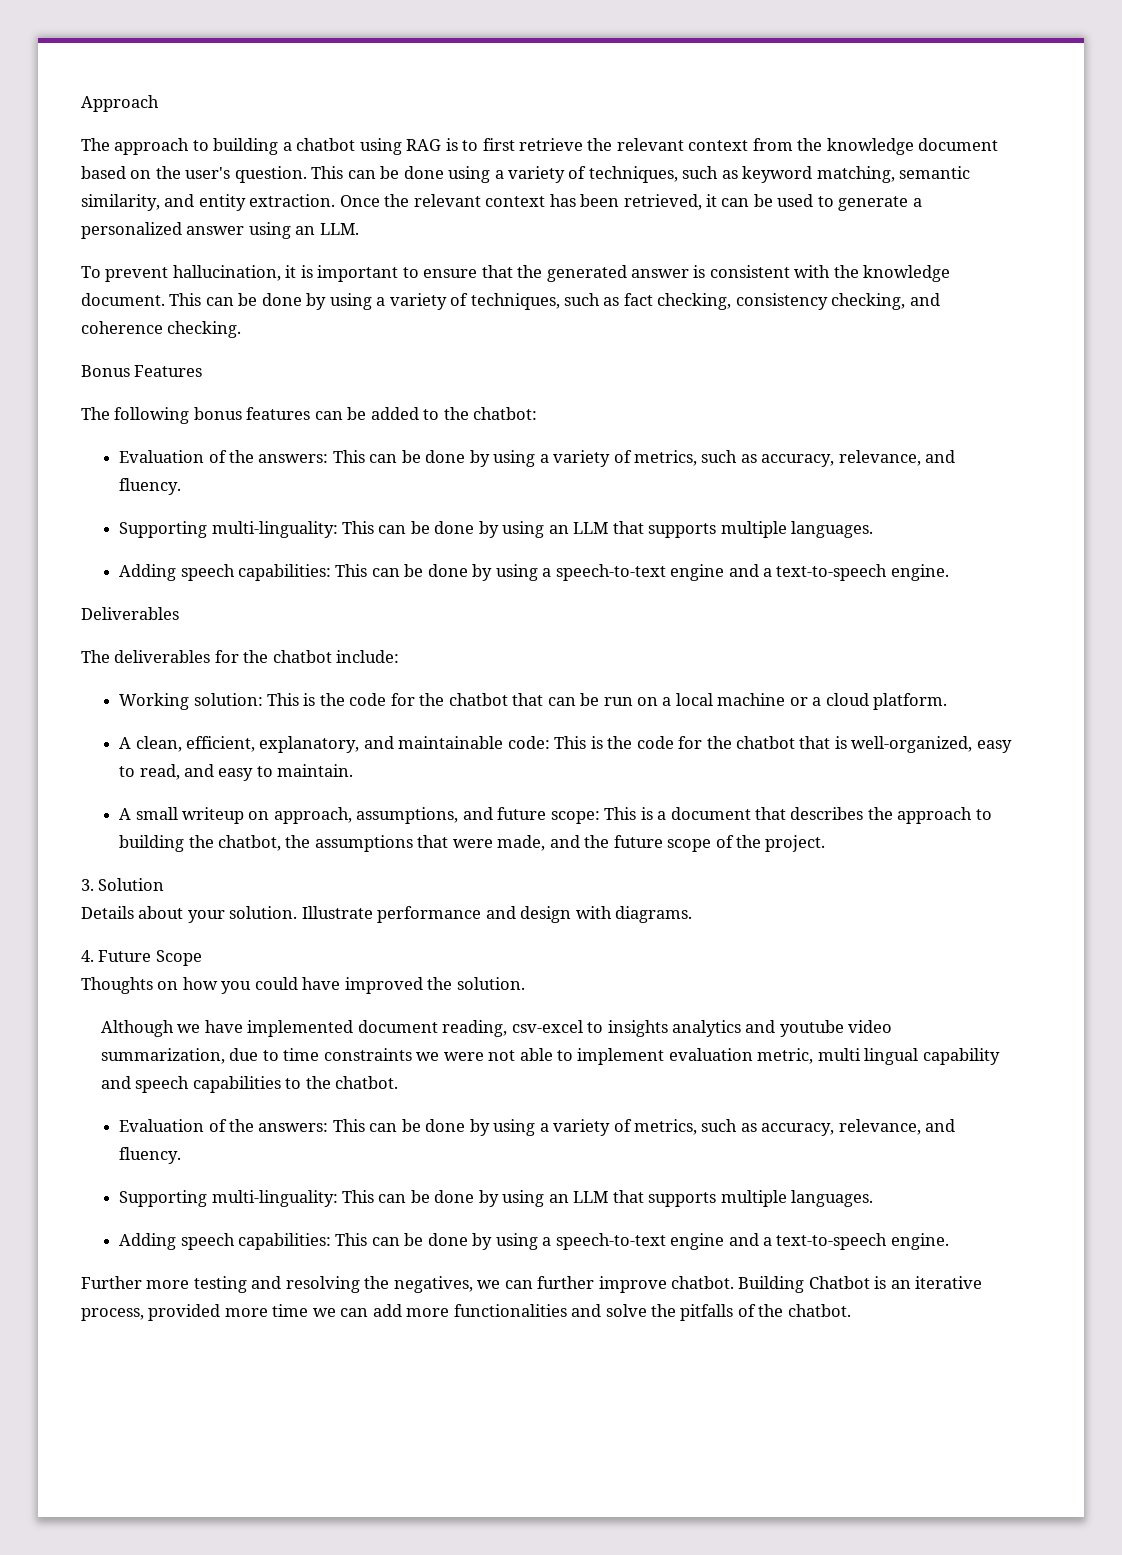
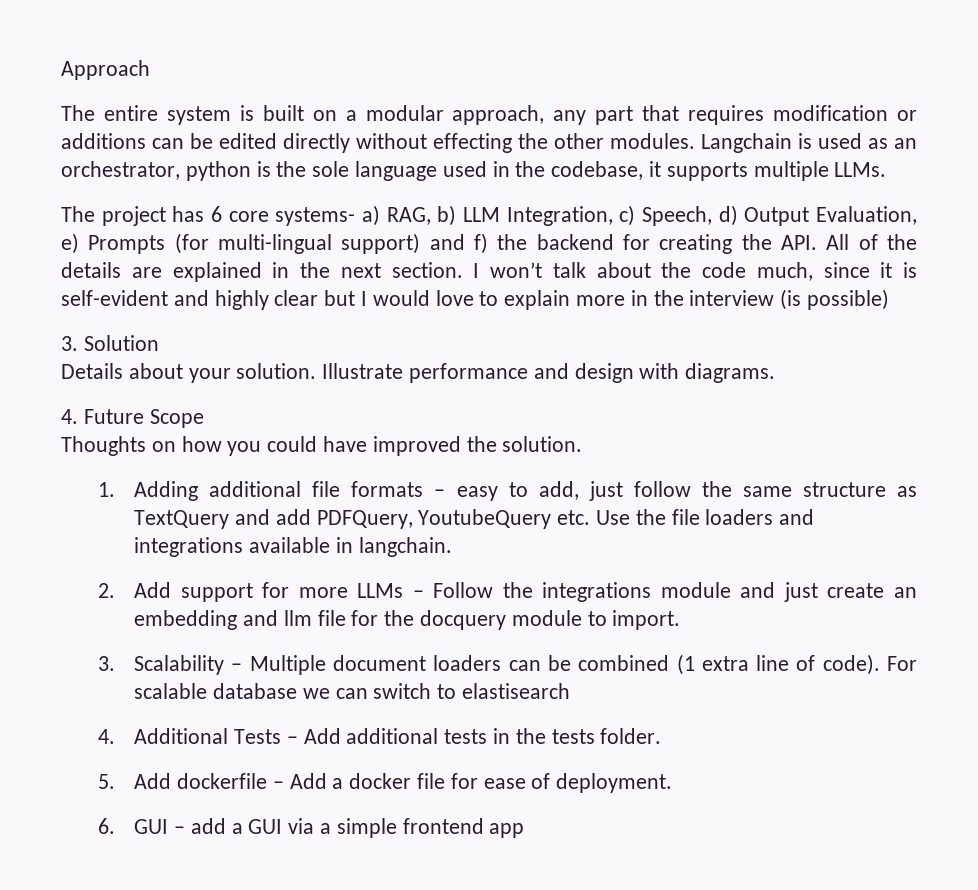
[114,138,999,155] [81,166,971,183] [81,194,922,211] [81,222,359,239] [81,265,951,282] [81,293,940,310] [81,321,242,338] [81,365,203,377] [81,407,538,424] [119,450,956,467] [119,478,182,495] [119,521,874,538] [119,564,949,581] [81,607,179,620] [81,650,400,663] [119,693,948,710] [119,736,1012,753] [119,764,354,781] [119,807,992,824] [119,835,826,852] approach to building a chatbot using RAG is to first retrieve the relevant context from the knowledge document based on the user's question. This can be done using a variety of techniques, such as keyword matching, semantic similarity, and entity extraction. Once the relevant context has been retrieved, it can be used to generate a personalized answer using an LLM. // To prevent hallucination, it is important to ensure that the generated answer is consistent with the knowledge document. This can be done by using a variety of techniques, such as fact checking, consistency checking, and coherence checking. // Bonus Features // The following bonus features can be added to the chatbot: // Evaluation of the answers: This can be done by using a variety of metrics, such as accuracy, relevance, and fluency. // Supporting multi-linguality: This can be done by using an LLM that supports multiple languages. // Adding speech capabilities: This can be done by using a speech-to-text engine and a text-to-speech engine. // Deliverables // The deliverables for the chatbot include: // Working solution: This is the code for the chatbot that can be run on a local machine or a cloud platform. // A clean, efficient, explanatory, and maintainable code: This is the code for the chatbot that is well-organized, easy to read, and easy to maintain. // A small writeup on approach, assumptions, and future scope: This is a document that describes the approach to building the chatbot, the assumptions that were made, and the future scope of the project. -> [103,105,918,125] [61,133,917,153] [61,161,887,181] [61,205,917,226] [61,233,918,254] [61,262,917,282] [61,289,890,310] entire system is built on a modular approach, any part that requires modification or additions can be edited directly without effecting the other modules. Langchain is used as an orchestrator, python is the sole language used in the codebase, it supports multiple LLMs. // The project has 6 core systems- a) RAG, b) LLM Integration, c) Speech, d) Output Evaluation, e) Prompts (for multi-lingual support) and f) the backend for creating the API. All of the details are explained in the next section. I won’t talk about the code much, since it is self-evident and highly clear but I would love to explain more in the interview (is possible)
[100,1020,893,1037] [100,1048,1000,1065] [100,1076,399,1093] [119,1119,956,1136] [119,1147,182,1164] [119,1190,874,1207] [119,1233,949,1250] [81,1276,983,1293] [81,1304,851,1321] Although we have implemented document reading, csv-excel to insights analytics and youtube video summarization, due to time constraints we were not able to implement evaluation metric, multi lingual capability and speech capabilities to the chatbot. // Evaluation of the answers: This can be done by using a variety of metrics, such as accuracy, relevance, and fluency. // Supporting multi-linguality: This can be done by using an LLM that supports multiple languages. // Adding speech capabilities: This can be done by using a speech-to-text engine and a text-to-speech engine. // Further more testing and resolving the negatives, we can further improve chatbot. Building Chatbot is an iterative process, provided more time we can add more functionalities and solve the pitfalls of the chatbot. -> [97,481,918,501] [134,509,815,529] [134,537,452,557] [97,582,918,602] [134,610,681,630] [97,654,917,675] [134,683,571,699] [97,728,662,744] [97,773,673,793] [97,818,525,838] 1. Adding additional file formats – easy to add, just follow the same structure as TextQuery and add PDFQuery, YoutubeQuery etc. Use the file loaders and integrations available in langchain. // 2. Add support for more LLMs – Follow the integrations module and just create an embedding and llm file for the docquery module to import. // 3. Scalability – Multiple document loaders can be combined (1 extra line of code). For scalable database we can switch to elastisearch // 4. Additional Tests – Add additional tests in the tests folder. // 5. Add dockerfile – Add a docker file for ease of deployment. // 6. GUI – add a GUI via a simple frontend app

